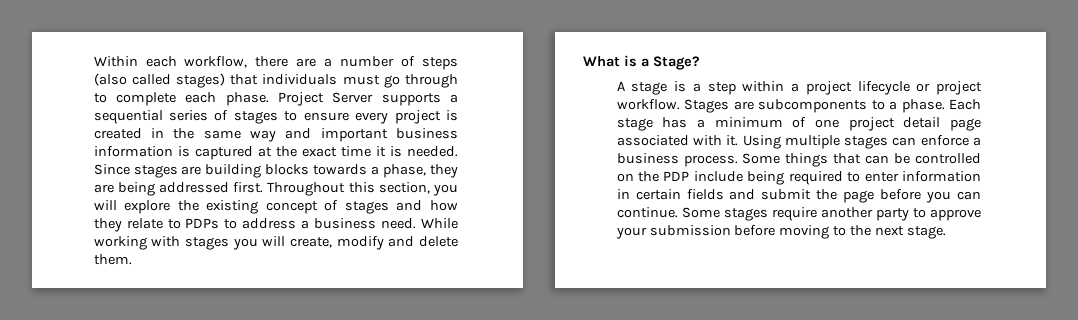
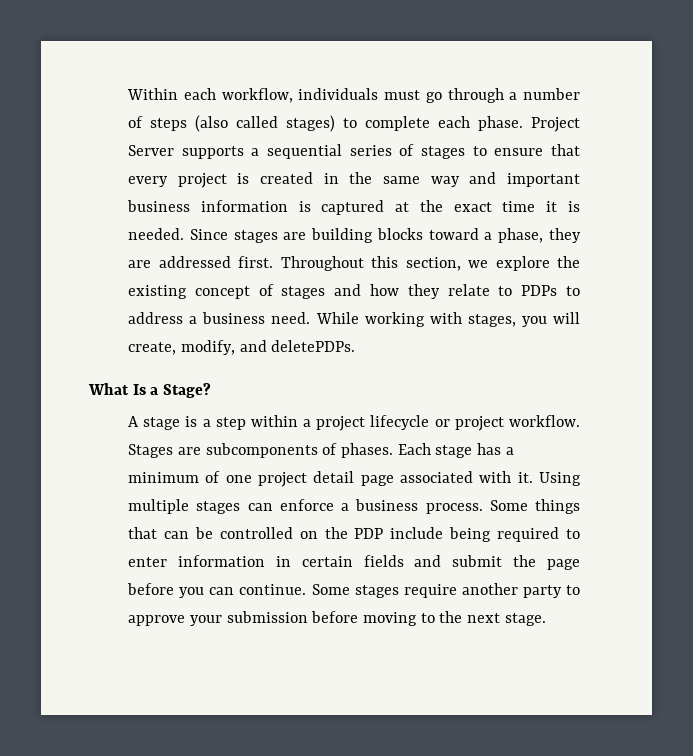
[255,56,317,67] there are -> [298,88,504,103] individuals must go through
[230,74,459,88] that individuals must go through -> (336, 123) none
(349, 116) none -> [551,144,580,156] that
[313,164,368,175] towards -> [428,228,479,240] toward
[117,182,155,196] being -> (152, 264) none
[432,184,458,196] [93,200,117,210] you will -> [468,260,489,268] we
[184,237,229,250] stages -> [467,314,516,327] stages,
[336,236,459,250] [93,254,132,265] modify and delete them. -> [180,340,356,355] modify, and deletePDPs.
[624,55,637,67] is -> [132,384,146,395] Is
[871,99,945,113] to a phase. -> [322,443,394,458] of phases.

